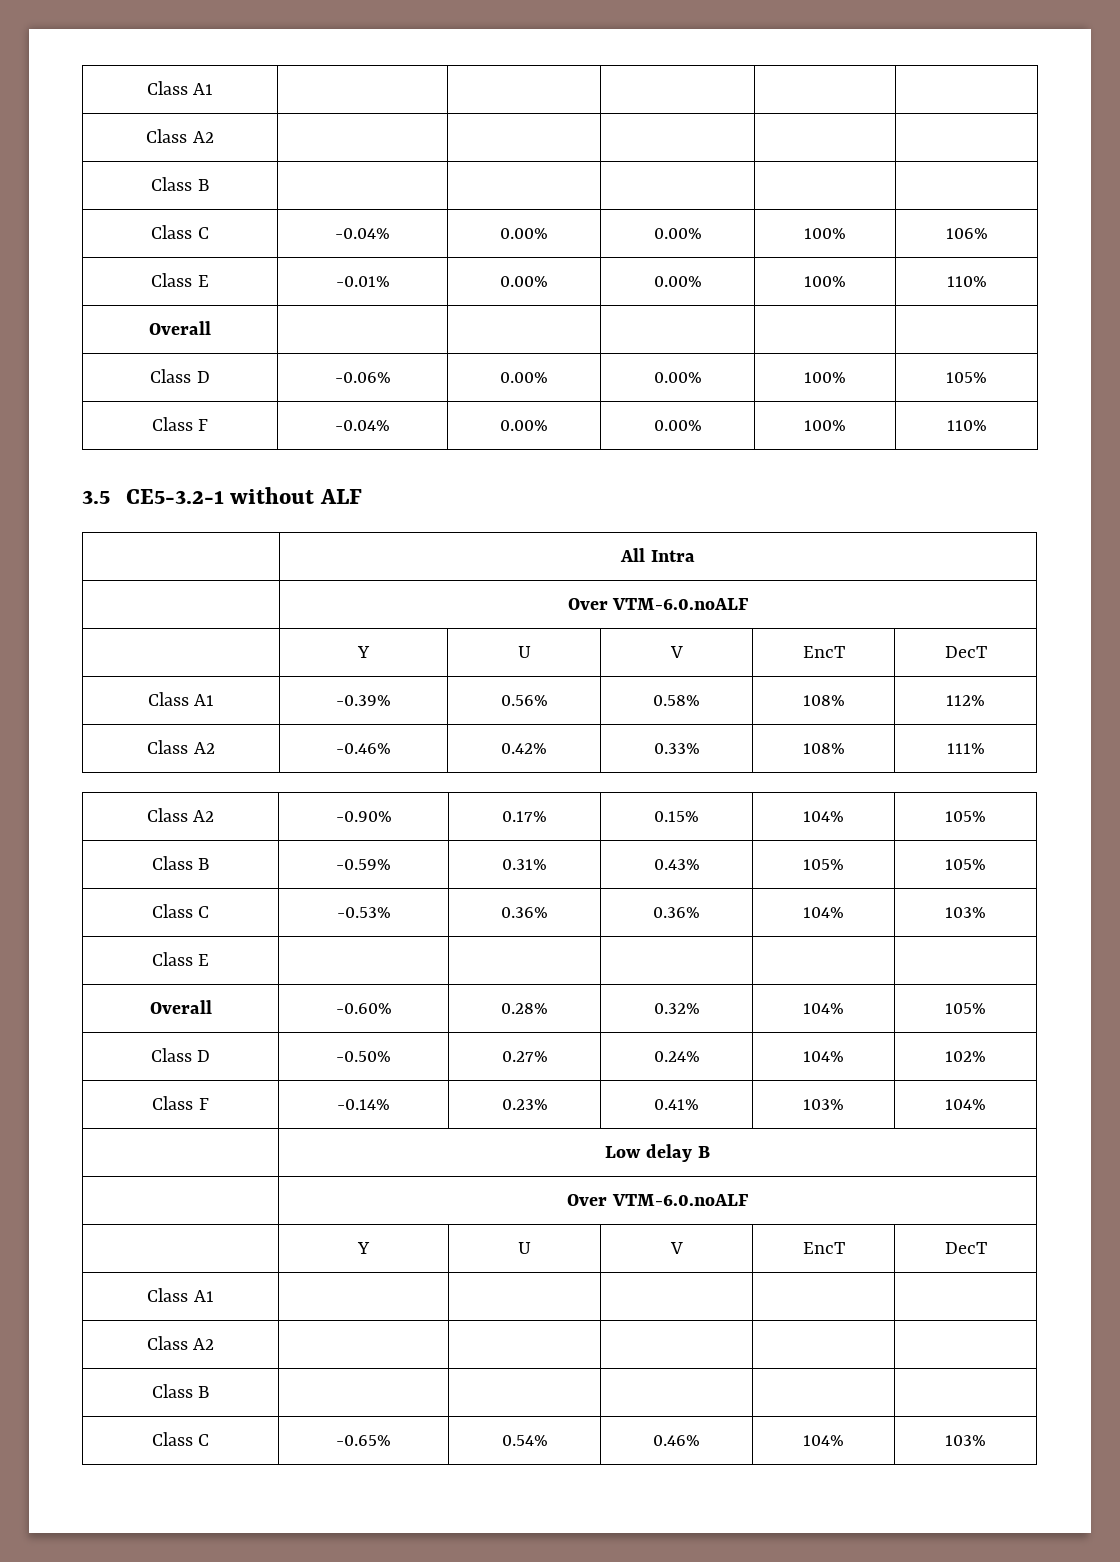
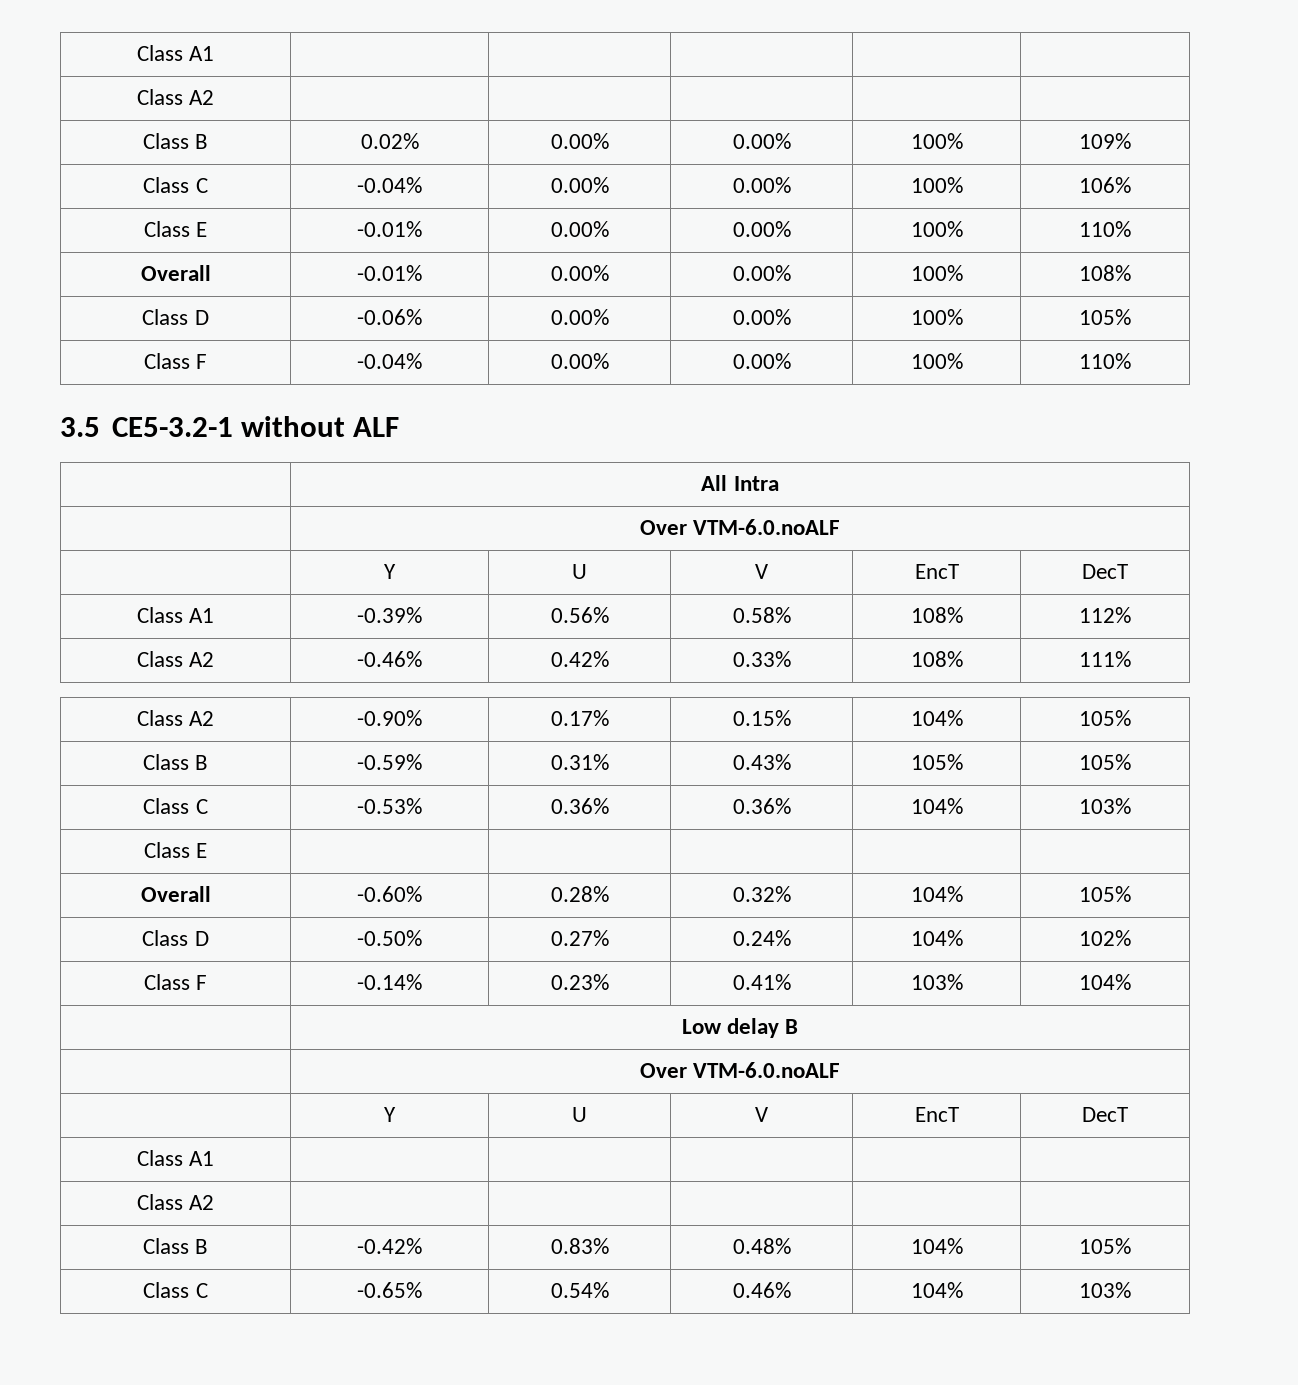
[146,81,214,95] [146,129,214,143] [151,177,209,191] Class A1 | | | | | // Class A2 | | | | | // Class B | | | | | -> [136,45,215,61] [136,89,215,105] [142,133,209,149] [360,133,419,149] [550,133,609,149] [732,133,791,149] [910,133,963,149] [1079,133,1131,149] Class A1 | | | | | // Class A2 | | | | | // Class B | 0.02% | 0.00% | 0.00% | 100% | 109%
(211, 328) | | | | -> [357,265,422,281] [550,265,609,281] [732,265,791,281] [910,265,963,281] [1079,265,1131,281] -0.01% | 0.00% | 0.00% | 100% | 108%
(210, 1392) | | | | -> [357,1238,422,1254] [550,1238,609,1254] [732,1238,791,1254] [910,1238,963,1254] [1079,1238,1131,1254] -0.42% | 0.83% | 0.48% | 104% | 105%

